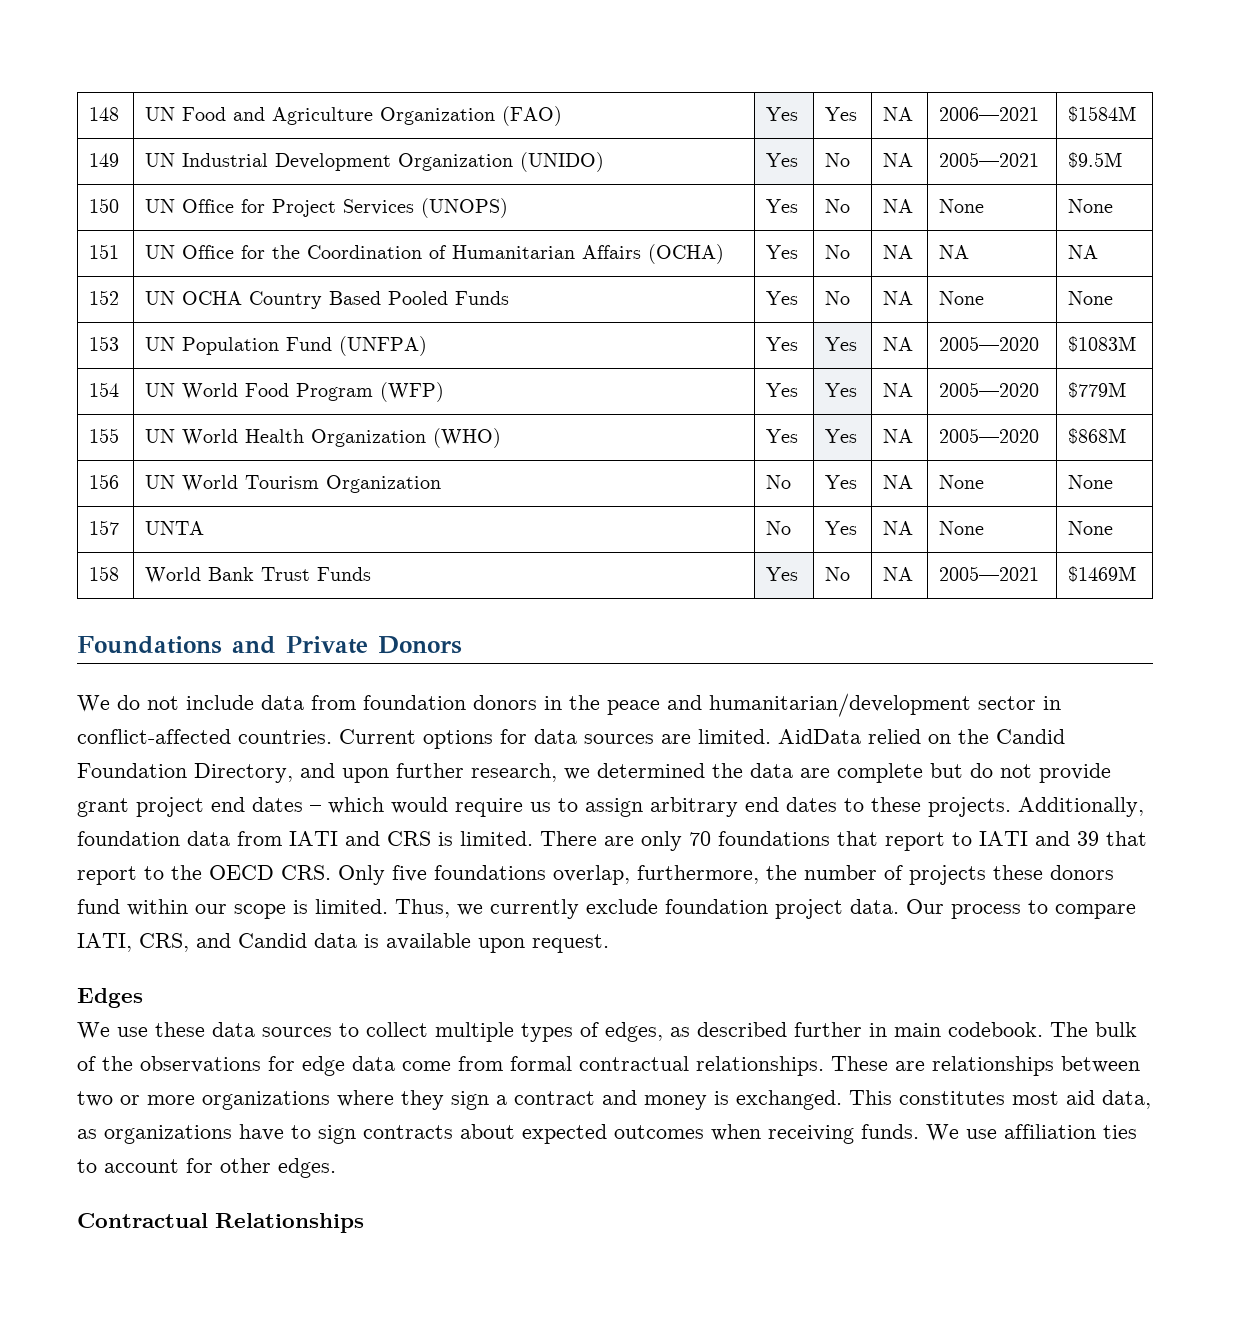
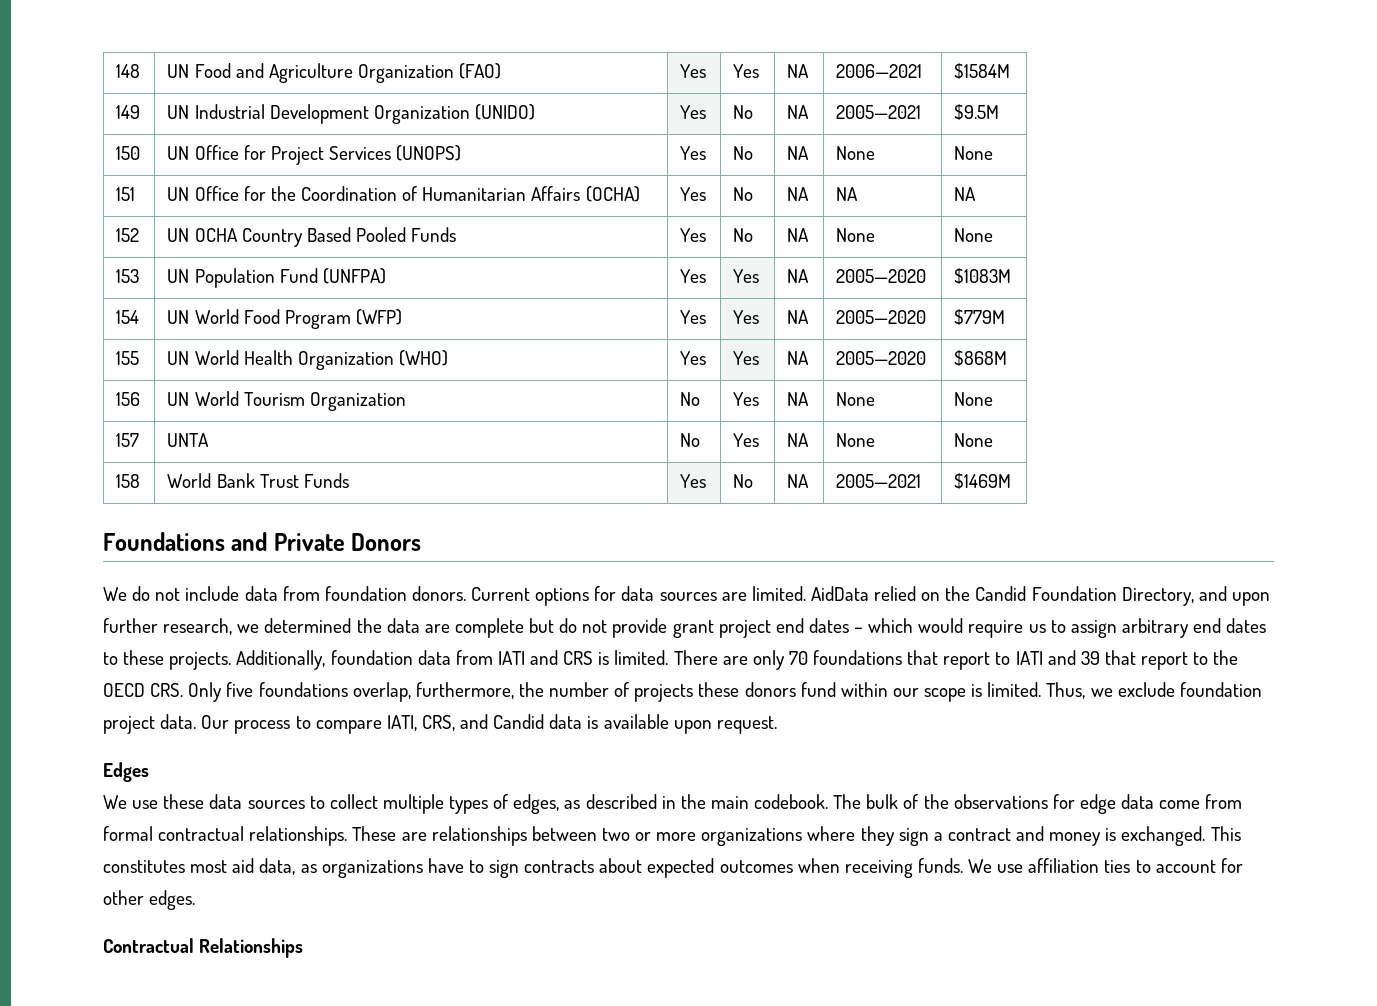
[473,693,1061,717] [77,729,332,744] donors in the peace and humanitarian/development sector in conflict-affected countries. -> [411,586,466,601] donors.
[490,899,579,919] currently -> (1113, 692) none
[794,1022,887,1037] further in -> [661,794,706,809] in the

